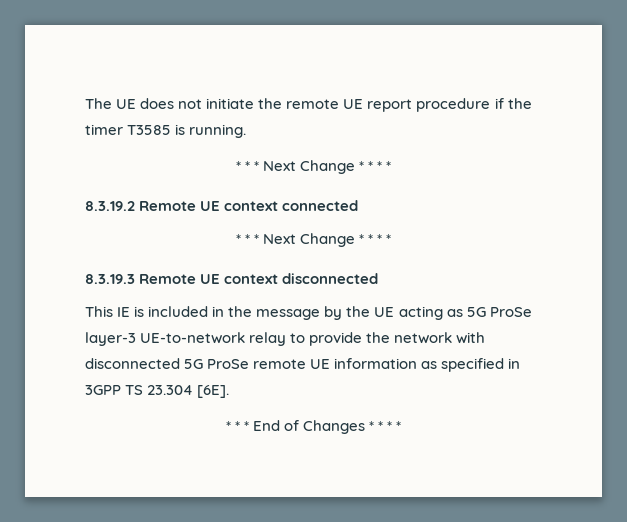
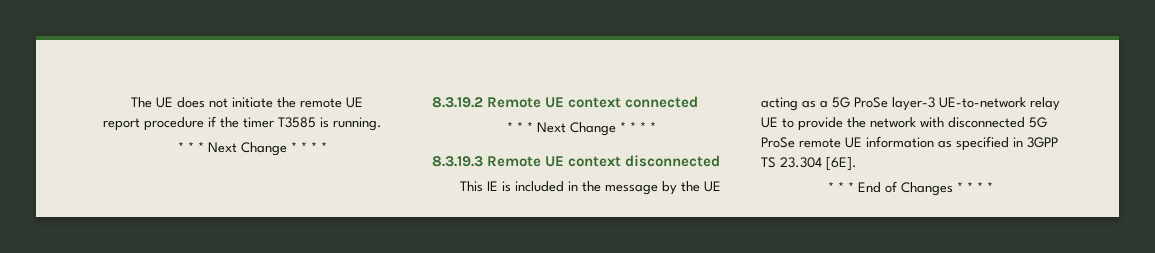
(463, 313) none -> [820,100,828,108] a
(287, 339) none -> [761,117,778,128] UE

